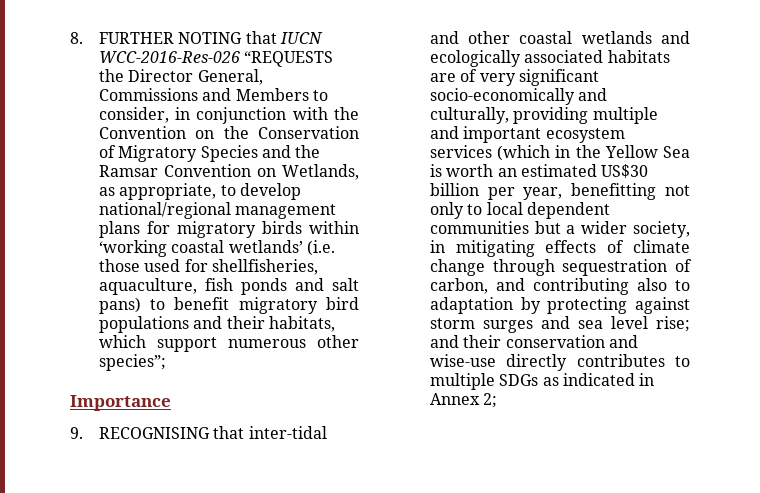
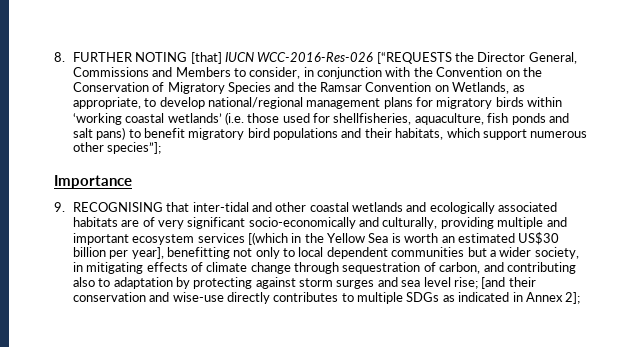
[245,31,277,44] that -> [190,52,222,64] [that]
[244,51,334,67] “REQUESTS -> [376,52,452,64] [“REQUESTS
[98,354,166,371] species”; -> [107,142,162,154] species”];
[497,145,551,161] (which -> [247,232,288,245] [(which
[523,187,563,200] year, -> [131,247,164,259] year],
[429,335,459,348] and -> [481,277,506,289] [and
[483,393,498,408] 2; -> [565,292,581,304] 2];

